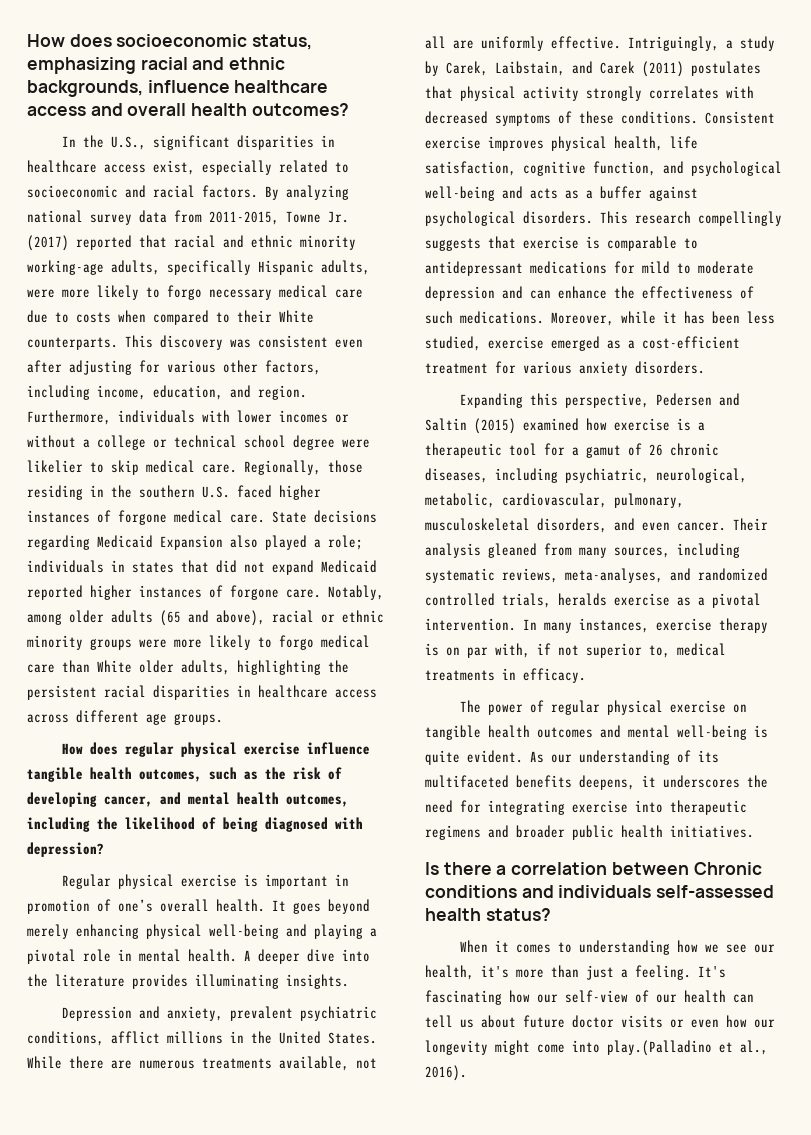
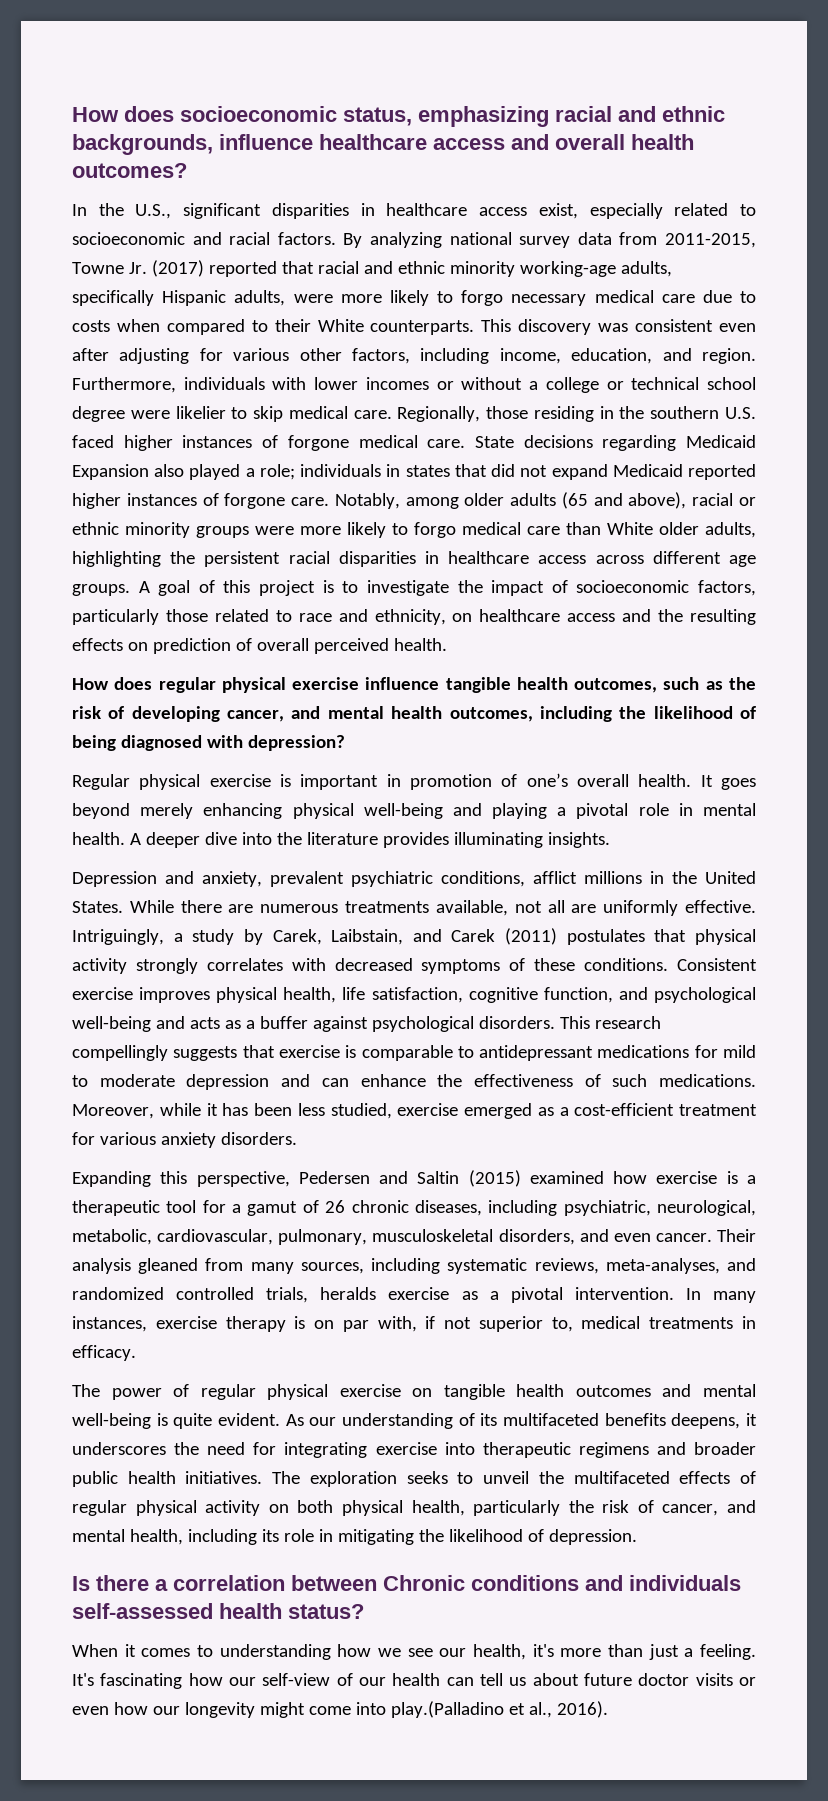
(223, 719) none -> [138,580,756,596] [72,609,756,625] [72,638,447,654] A goal of this project is to investigate the impact of socioeconomic factors, particularly those related to race and ethnicity, on healthcare access and the resulting effects on prediction of overall perceived health.
(754, 831) none -> [272,1471,757,1487] [72,1500,756,1516] [72,1529,637,1545] The exploration seeks to unveil the multifaceted effects of regular physical activity on both physical health, particularly the risk of cancer, and mental health, including its role in mitigating the likelihood of depression.

